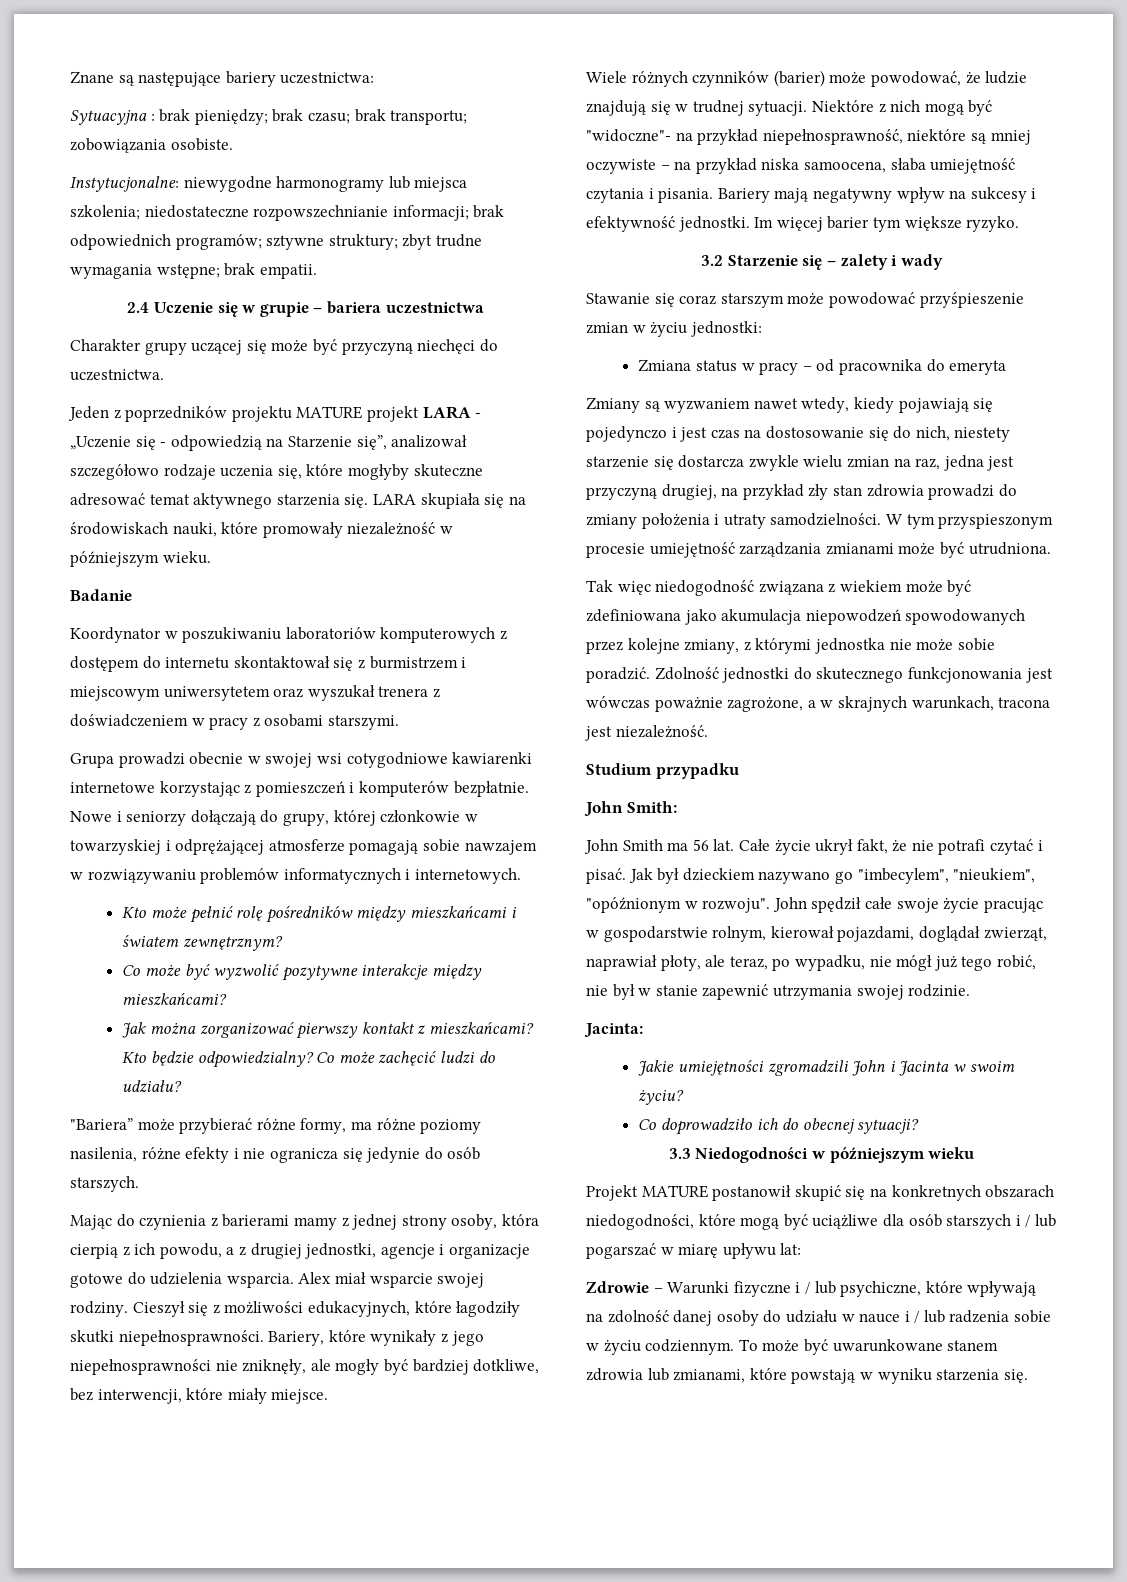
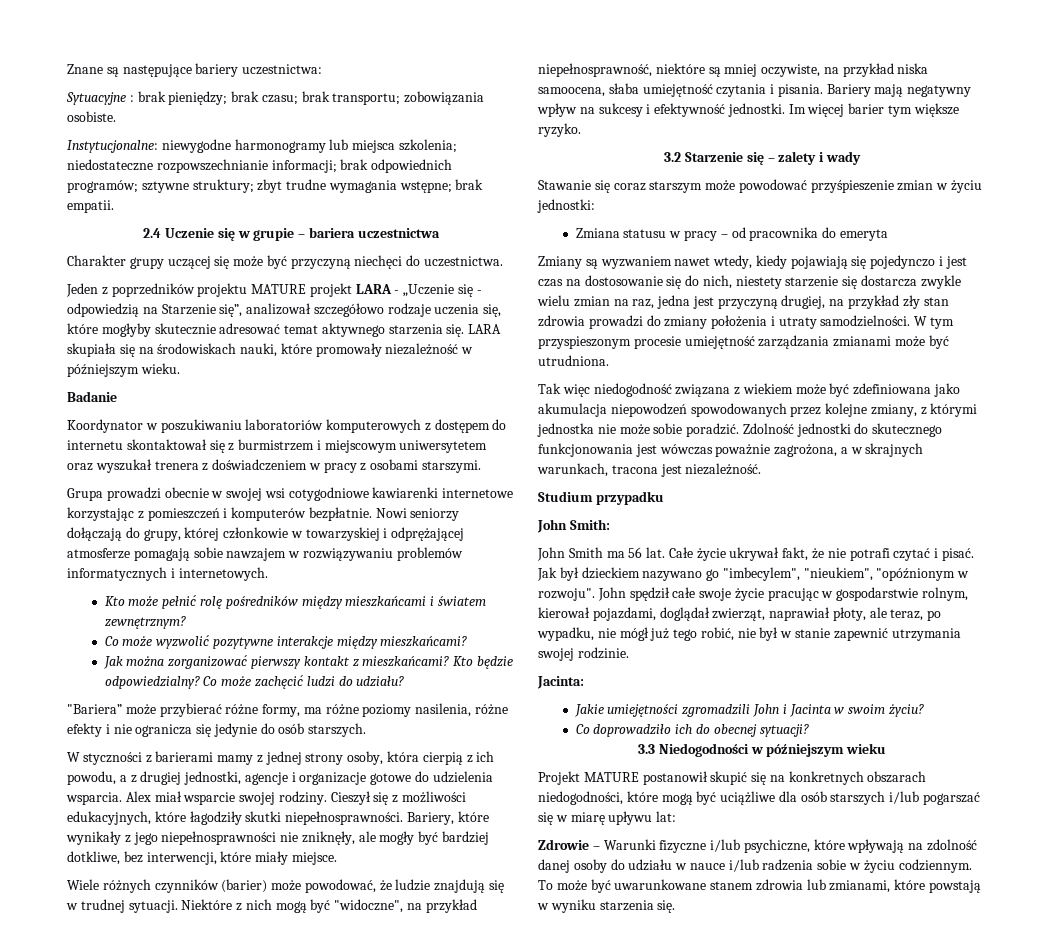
[70,110,147,125] Sytuacyjna -> [66,92,126,105] Sytuacyjne
[413,464,483,477] skuteczne -> [154,323,216,335] skutecznie
[70,811,122,822] Nowe i -> [375,508,407,518] Nowi
[184,964,210,980] być -> (153, 641) none
[70,1214,207,1230] Mając do czynienia -> [67,752,142,765] W styczności
[586,129,671,142] "widoczne"- -> [334,899,404,913] "widoczne",
[586,159,670,174] oczywiste – -> [761,64,821,77] oczywiste,
[696,360,738,372] status -> [623,229,667,238] statusu
[727,697,804,712] zagrożone, -> [774,444,838,457] zagrożona,
[815,839,854,855] ukrył -> [729,547,780,561] ukrywał
[1015,1214,1056,1227] [586,1243,656,1259] i / lub pogarszać -> [889,791,981,805] [538,812,553,825] i/lub pogarszać się
[795,1281,836,1294] i / lub -> [710,839,741,852] i/lub
[904,1310,945,1323] i / lub -> [728,859,759,872] i/lub

